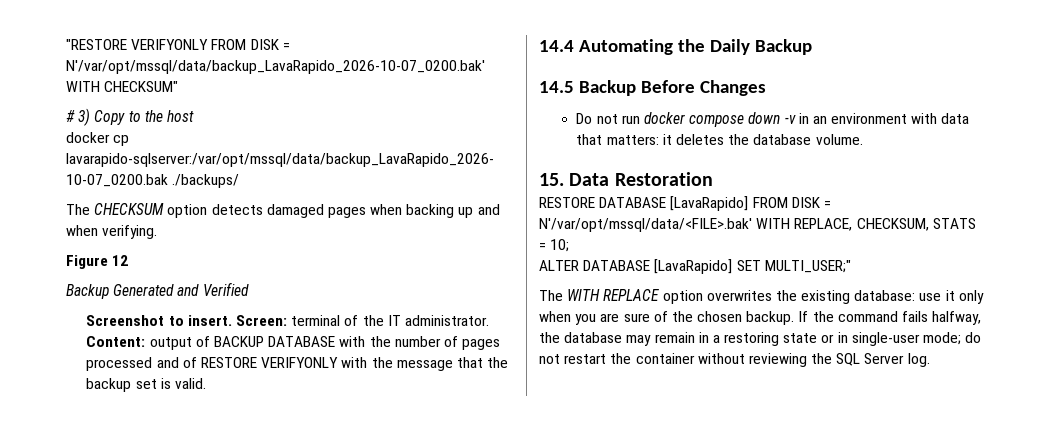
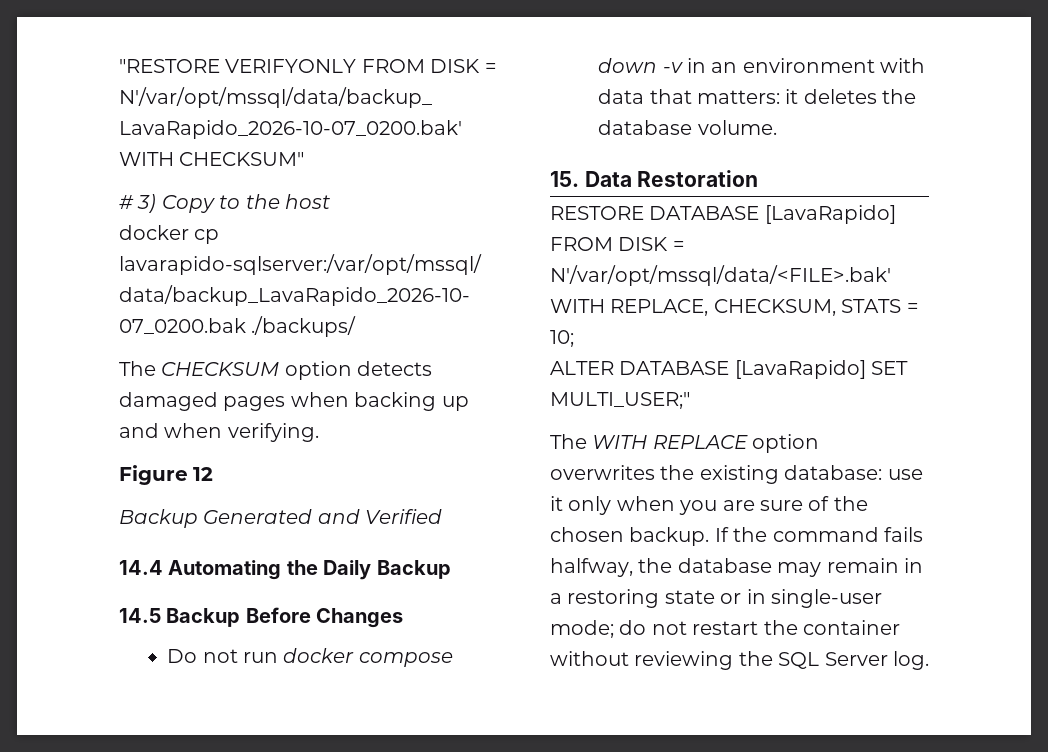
[86,315,489,326] [86,336,501,350] [86,357,509,371] [86,378,206,392] // Screenshot to insert. Screen: terminal of the IT administrator. Content: output of BACKUP DATABASE with the number of pages processed and of RESTORE VERIFYONLY with the message that the backup set is valid. -> (443, 516) none

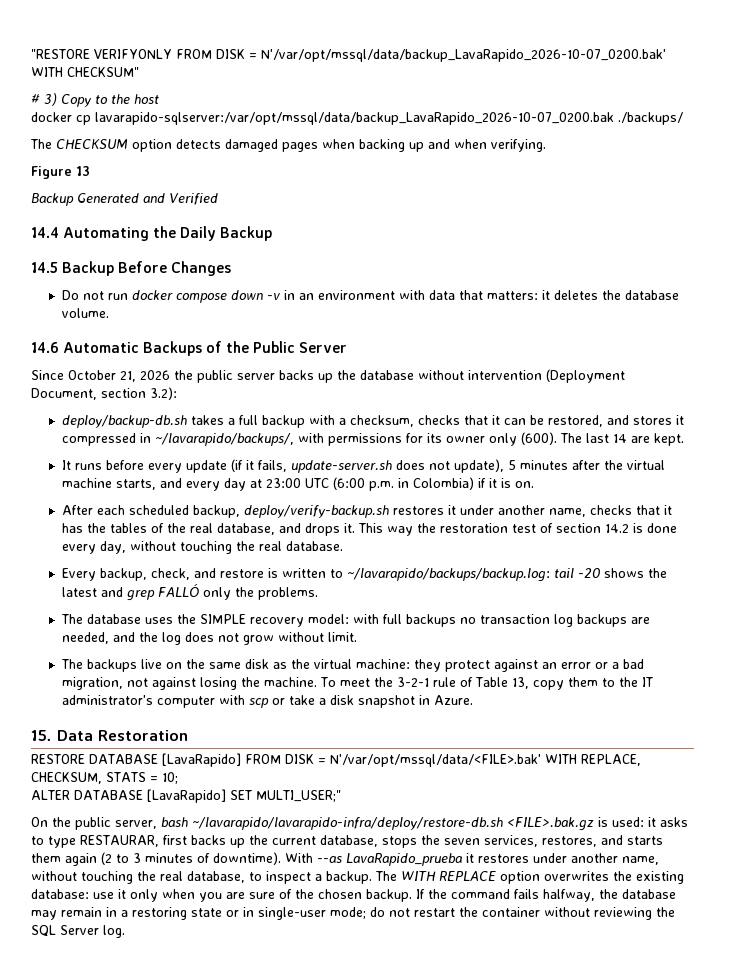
[193,467,214,481] 12 -> [76,166,90,176] 13
(777, 127) none -> [31,341,348,356] [31,369,625,383] [31,387,177,400] [61,415,684,428] [61,432,684,446] [61,459,665,473] [61,477,534,491] [61,505,672,518] [61,523,677,536] [61,541,343,554] [61,568,667,582] [61,584,318,601] [60,614,650,627] [61,632,357,645] [60,659,644,672] [61,677,653,690] [61,695,473,708] // 14.6 Automatic Backups of the Public Server // Since October 21, 2026 the public server backs up the database without intervention (Deployment Document, section 3.2): // deploy/backup-db.sh takes a full backup with a checksum, checks that it can be restored, and stores it compressed in ~/lavarapido/backups/, with permissions for its owner only (600). The last 14 are kept. // It runs before every update (if it fails, update-server.sh does not update), 5 minutes after the virtual machine starts, and every day at 23:00 UTC (6:00 p.m. in Colombia) if it is on. // After each scheduled backup, deploy/verify-backup.sh restores it under another name, checks that it has the tables of the real database, and drops it. This way the restoration test of section 14.2 is done every day, without touching the real database. // Every backup, check, and restore is written to ~/lavarapido/backups/backup.log: tail -20 shows the latest and grep FALLÓ only the problems. // The database uses the SIMPLE recovery model: with full backups no transaction log backups are needed, and the log does not grow without limit. // The backups live on the same disk as the virtual machine: they protect against an error or a bad migration, not against losing the machine. To meet the 3-2-1 rule of Table 13, copy them to the IT administrator's computer with scp or take a disk snapshot in Azure.
(690, 400) none -> [31,817,688,831] [31,835,663,848] [31,852,659,866] [31,871,372,884] On the public server, bash ~/lavarapido/lavarapido-infra/deploy/restore-db.sh <FILE>.bak.gz is used: it asks to type RESTAURAR, first backs up the current database, stops the seven services, restores, and starts them again (2 to 3 minutes of downtime). With --as LavaRapido_prueba it restores under another name, without touching the real database, to inspect a backup.

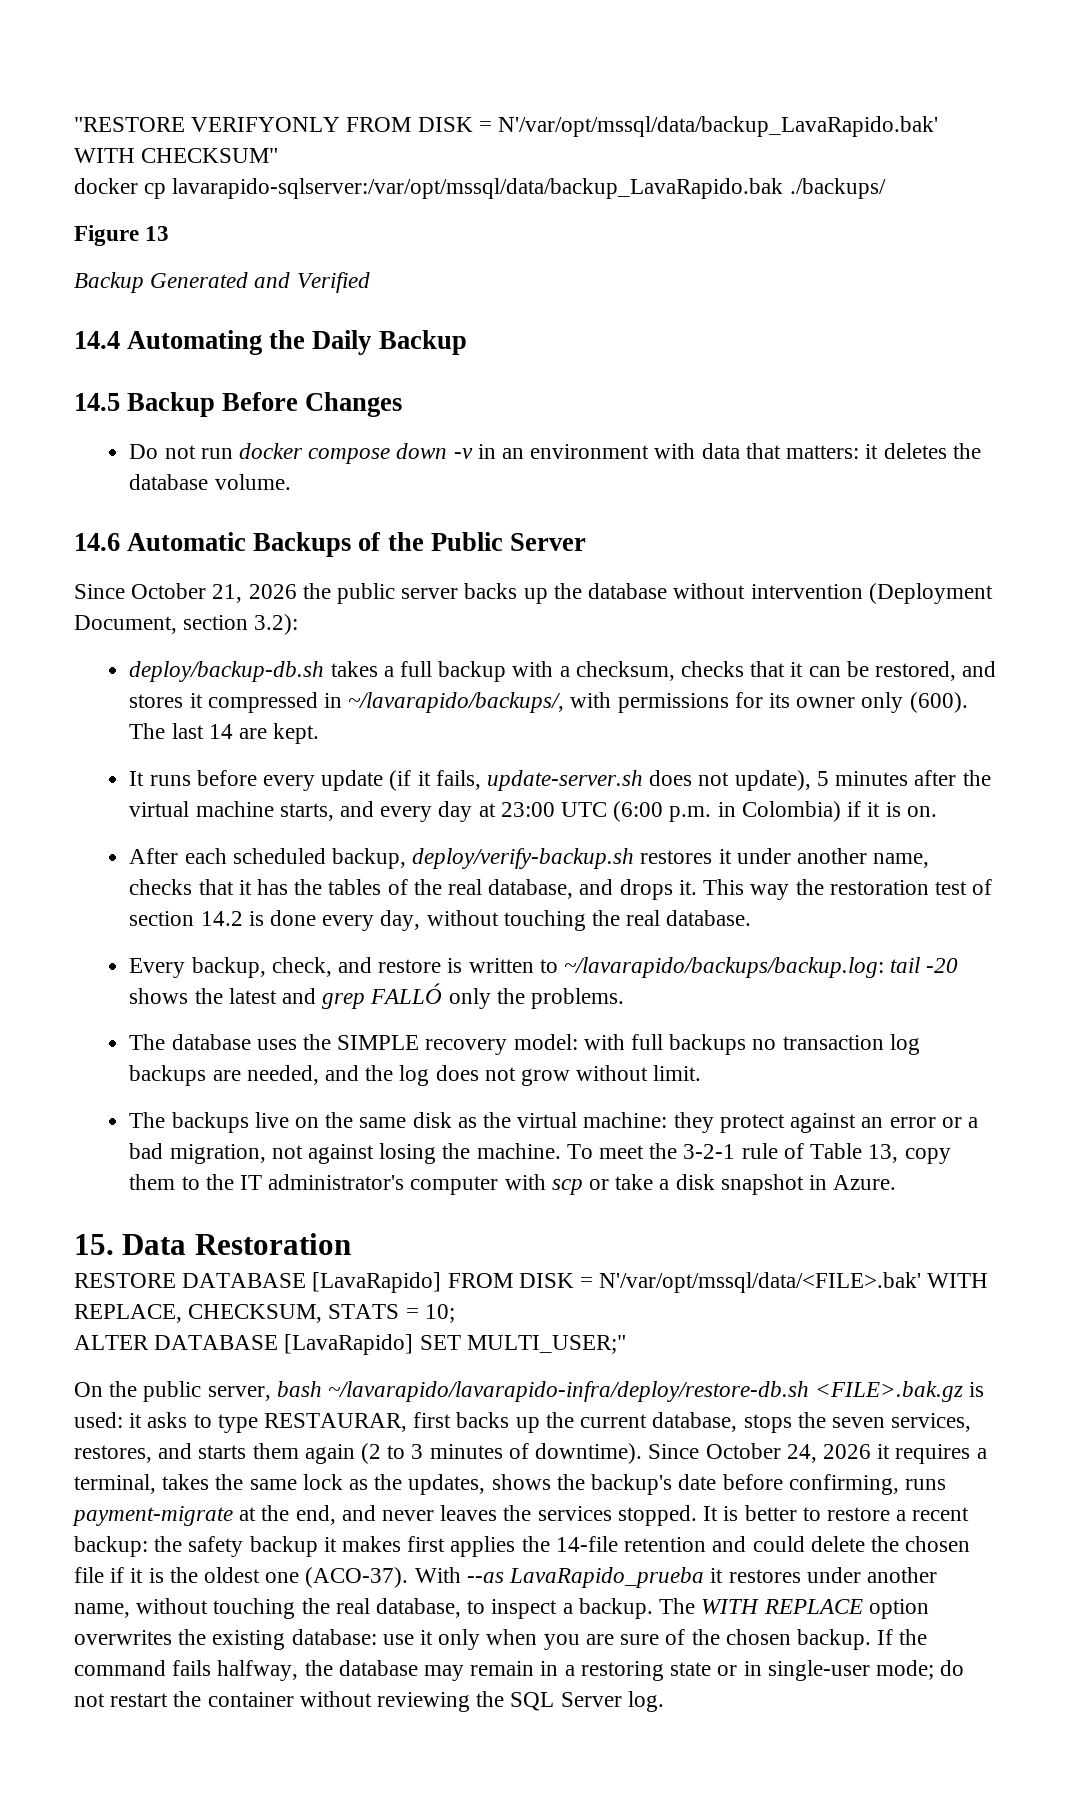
[260,49,666,62] N'/var/opt/mssql/data/backup_LavaRapido_2026-10-07_0200.bak' -> [498,116,939,137] N'/var/opt/mssql/data/backup_LavaRapido.bak'
[31,93,159,107] // # 3) Copy to the host -> (279, 155) none
[95,112,614,125] lavarapido-sqlserver:/var/opt/mssql/data/backup_LavaRapido_2026-10-07_0200.bak -> [172,178,784,199] lavarapido-sqlserver:/var/opt/mssql/data/backup_LavaRapido.bak
[30,139,546,152] // The CHECKSUM option detects damaged pages when backing up and when verifying. -> (886, 188) none
(281, 858) none -> [648,1443,987,1464] [74,1474,946,1495] [72,1505,970,1526] [74,1536,971,1557] [74,1567,409,1588] Since October 24, 2026 it requires a terminal, takes the same lock as the updates, shows the backup's date before confirming, runs payment-migrate at the end, and never leaves the services stopped. It is better to restore a recent backup: the safety backup it makes first applies the 14-file retention and could delete the chosen file if it is the oldest one (ACO-37).

